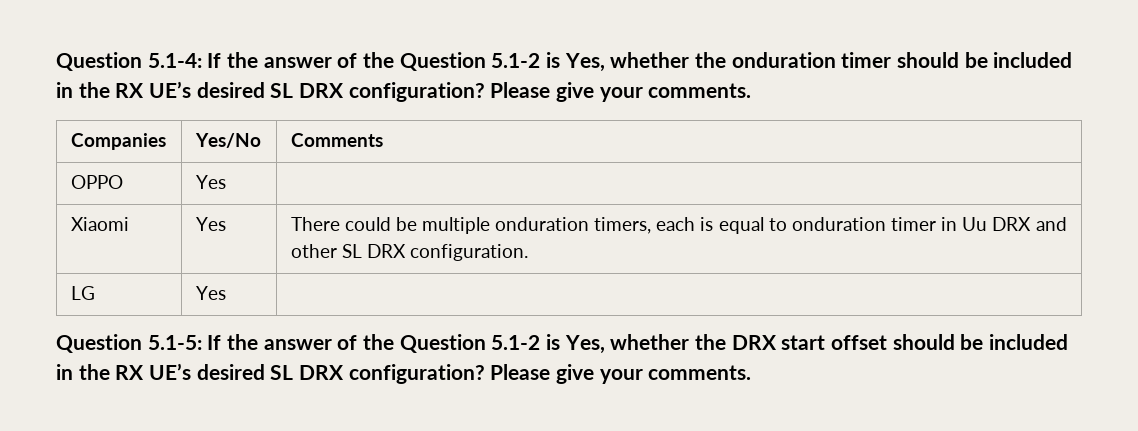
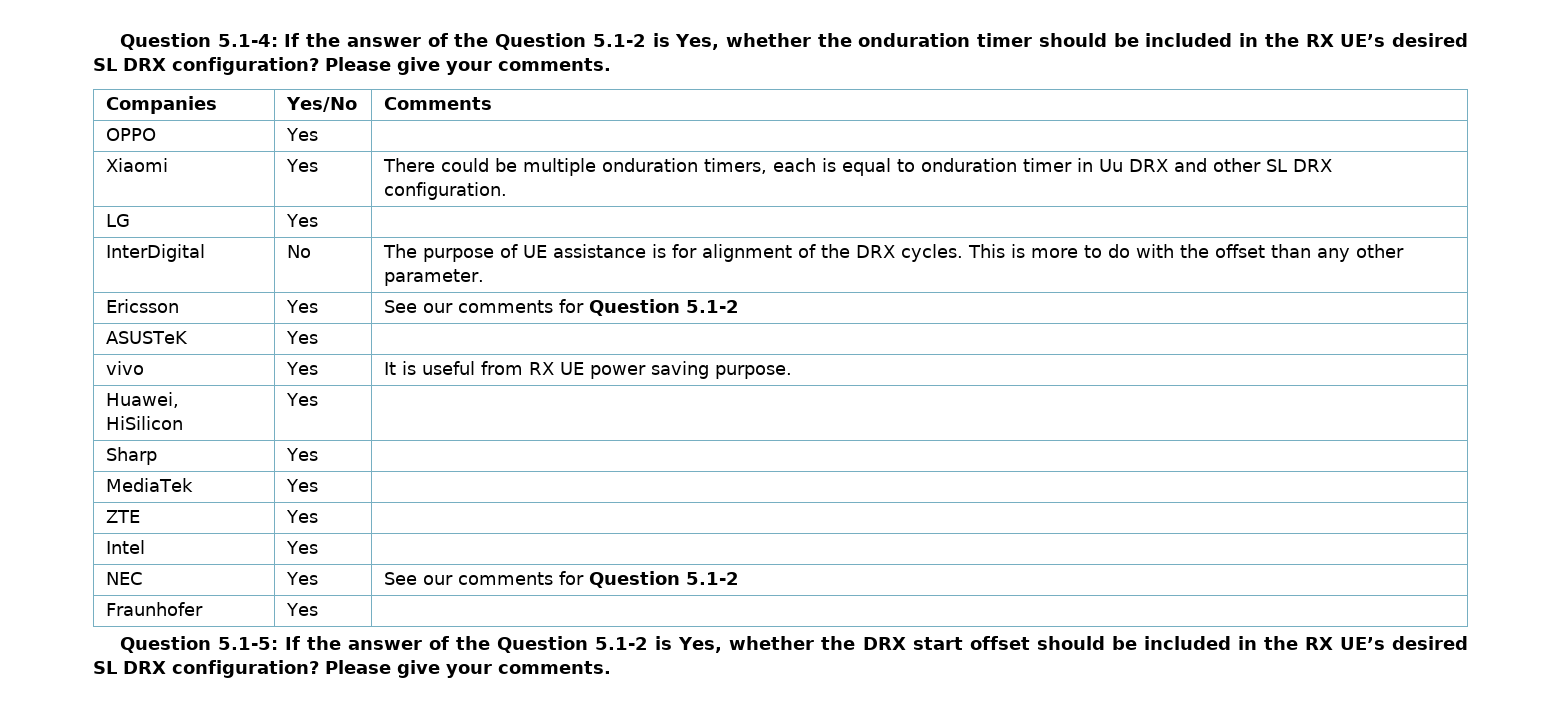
(226, 293) none -> [106,244,206,262] [287,245,312,258] [383,244,1405,262] [384,269,485,286] [106,299,180,313] [286,300,319,313] [384,299,740,316] [106,331,189,344] [286,331,319,344] [106,361,145,375] [286,362,319,375] [384,361,793,379] [106,392,180,408] [106,416,184,430] [286,393,319,406] [106,447,158,465] [286,448,319,461] [106,478,194,492] [286,479,319,492] [106,510,141,523] [286,510,319,523] [106,540,146,554] [286,541,319,554] [106,572,144,585] [286,572,319,585] [384,571,740,588] [106,602,204,616] [286,603,319,616] // InterDigital | No | The purpose of UE assistance is for alignment of the DRX cycles. This is more to do with the offset than any other parameter. // Ericsson | Yes | See our comments for Question 5.1-2 // ASUSTeK | Yes | // vivo | Yes | It is useful from RX UE power saving purpose. // Huawei, HiSilicon | Yes | // Sharp | Yes | // MediaTek | Yes | // ZTE | Yes | // Intel | Yes | // NEC | Yes | See our comments for Question 5.1-2 // Fraunhofer | Yes |

